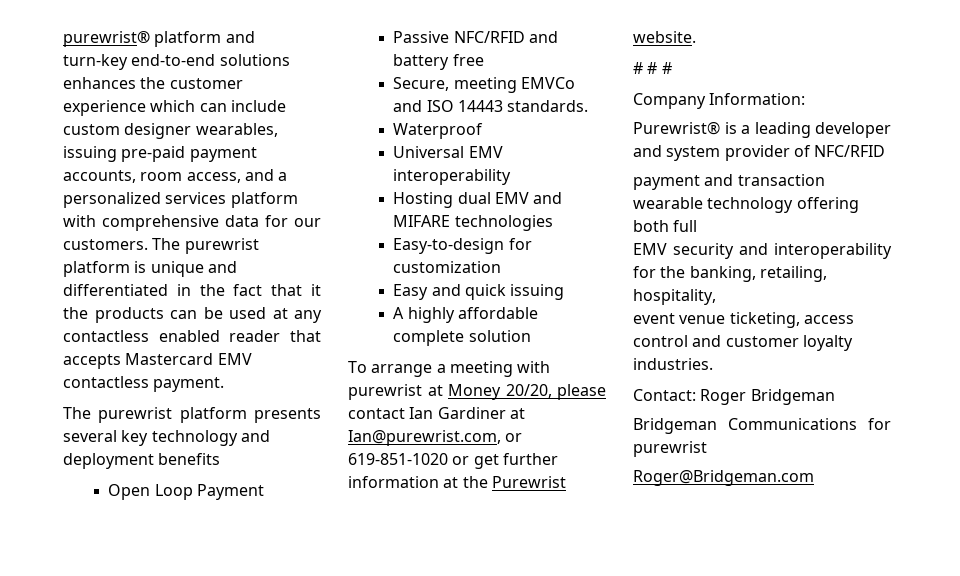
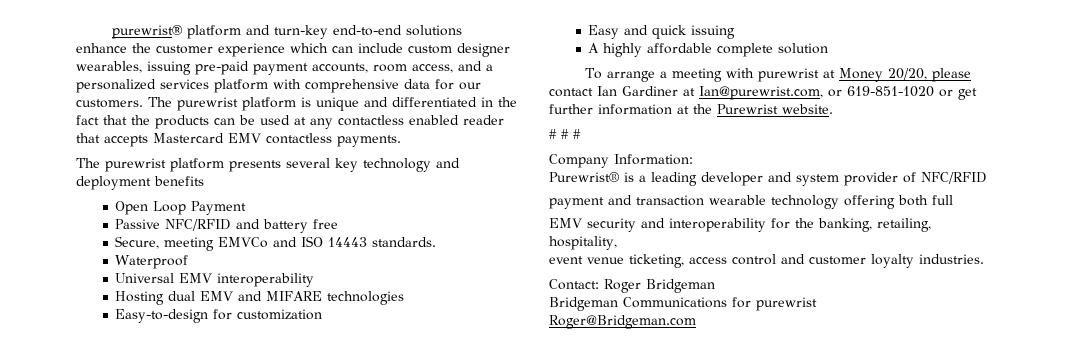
[63,77,136,89] enhances -> [76,43,127,53] enhance
[311,284,321,296] it -> (127, 120) none
[153,377,225,392] payment. -> [337,135,401,147] payments.

